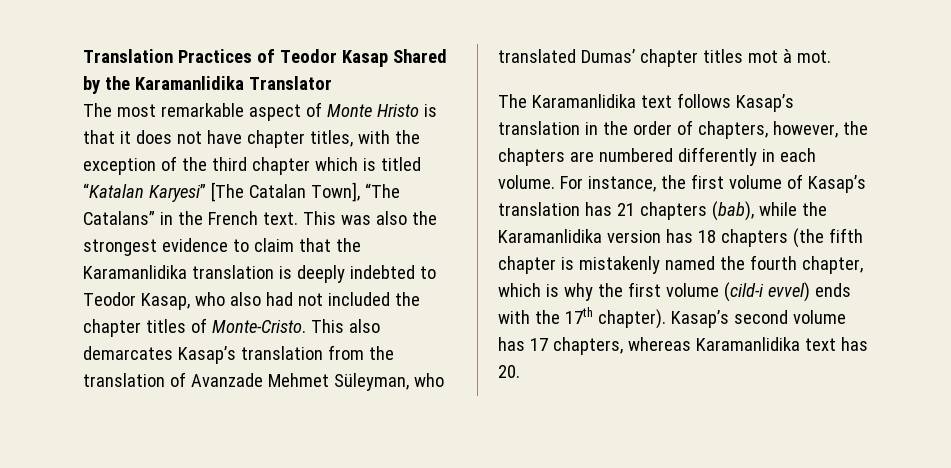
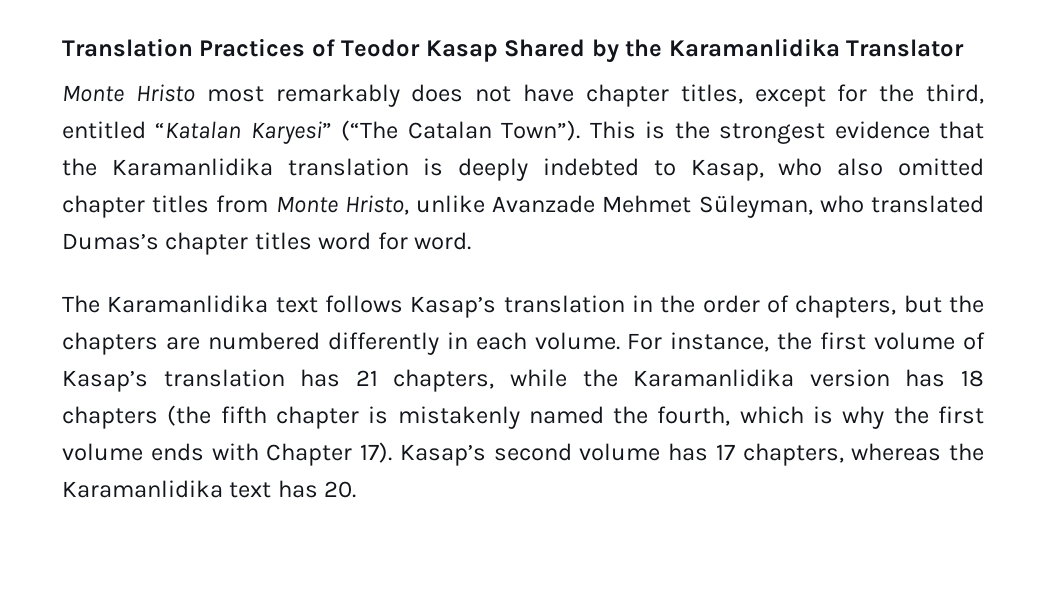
[83,102,437,121] [83,130,131,144] The most remarkable aspect of Monte Hristo is that it -> [62,84,400,107] Monte Hristo most remarkably
[357,130,420,144] [83,156,421,175] [83,182,400,202] [83,211,407,225] with the exception of the third chapter which is titled “Katalan Karyesi” [The Catalan Town], “The Catalans” in the French text. This was also -> [754,84,985,107] [62,120,666,144] except for the third, entitled “Katalan Karyesi” (“The Catalan Town”). This is
[232,238,294,252] to claim -> (930, 130) none
[83,292,136,306] Teodor -> (676, 168) none
[265,292,420,306] [83,318,380,337] [83,345,394,364] [83,372,186,387] had not included the chapter titles of Monte-Cristo. This also demarcates Kasap’s translation from the translation of -> [897,158,984,176] [62,195,485,218] omitted chapter titles from Monte Hristo, unlike
[580,49,831,67] Dumas’ chapter titles mot à mot. -> [62,232,472,255] Dumas’s chapter titles word for word.
[772,121,838,138] however, -> [903,295,942,313] but
[639,201,754,221] chapters (bab), -> [393,369,495,392] chapters,
[749,255,863,274] fourth chapter, -> [657,406,731,426] fourth,
[723,282,851,302] [498,307,666,329] (cild-i evvel) ends with the 17th chapter). -> [150,442,392,466] ends with Chapter 17).
(691, 344) none -> [949,443,984,461] the

